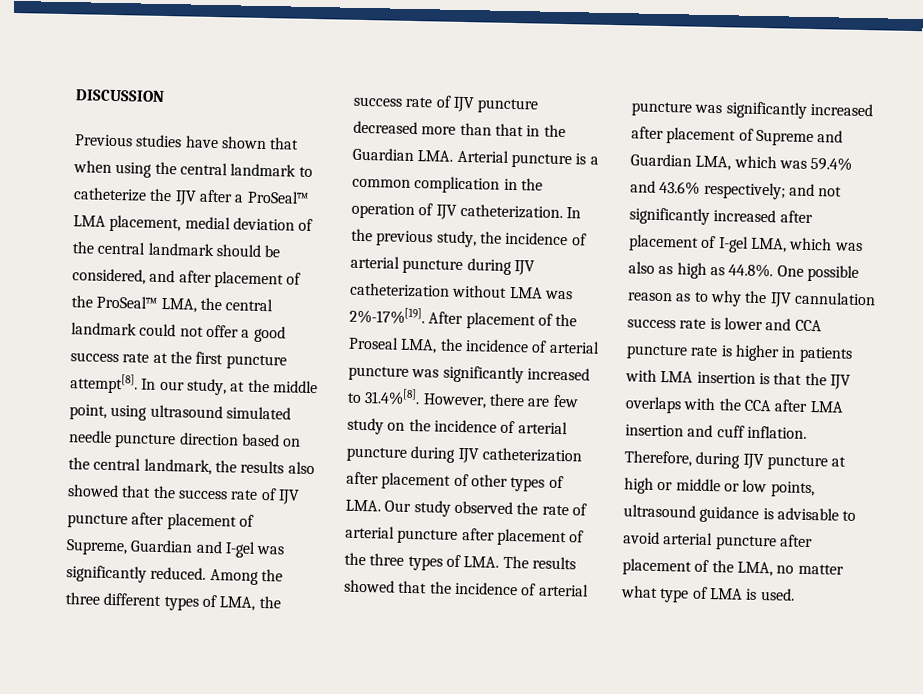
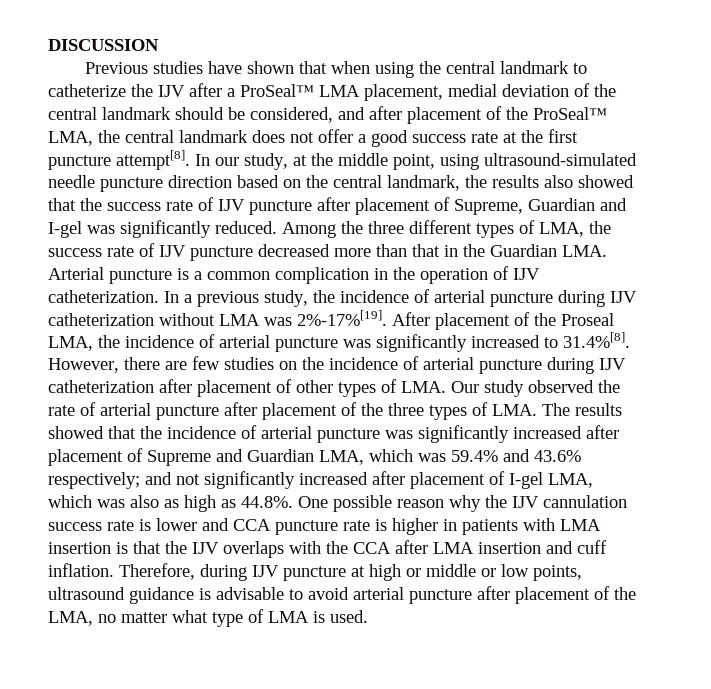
[139,323,177,337] could -> [252,130,285,143] does
[149,404,291,420] ultrasound simulated -> [484,153,637,166] ultrasound-simulated
[351,228,373,242] the -> [184,294,192,303] a
[347,417,384,435] study -> [224,357,274,370] studies
[675,291,709,302] as to -> (444, 503) none

